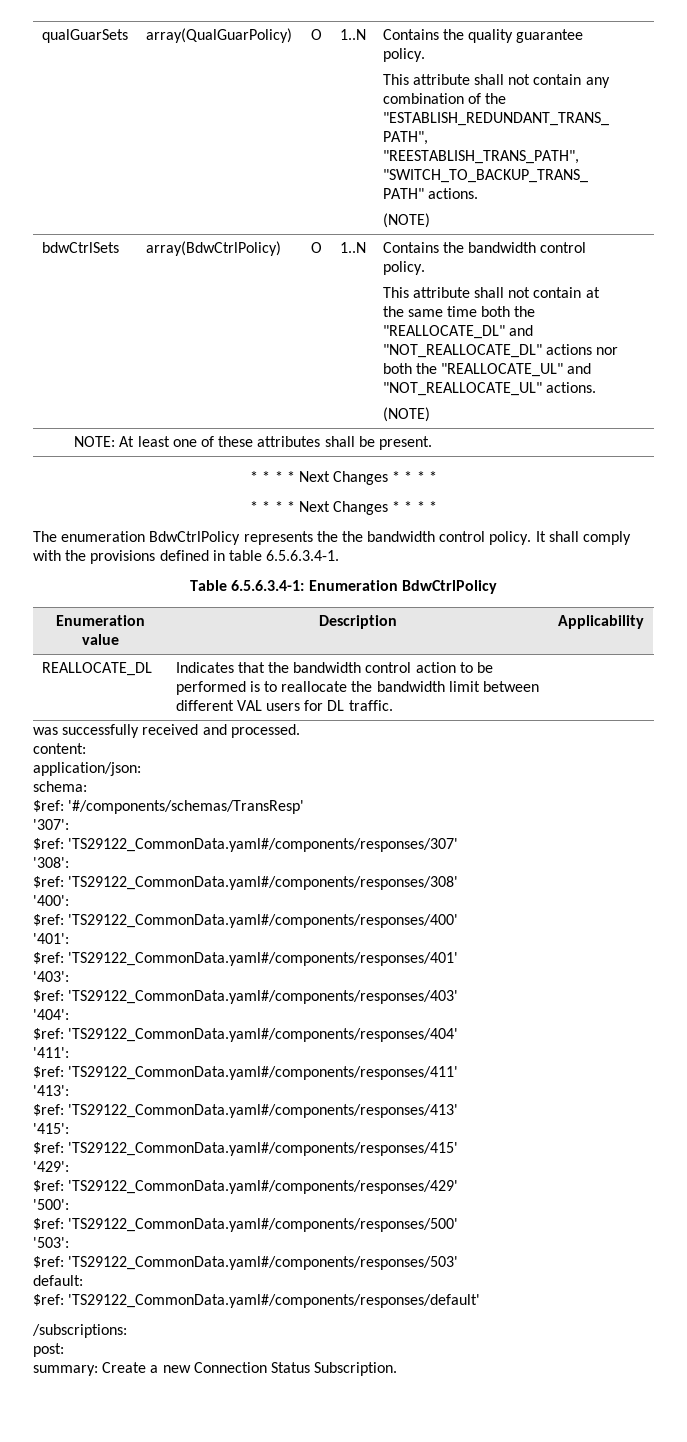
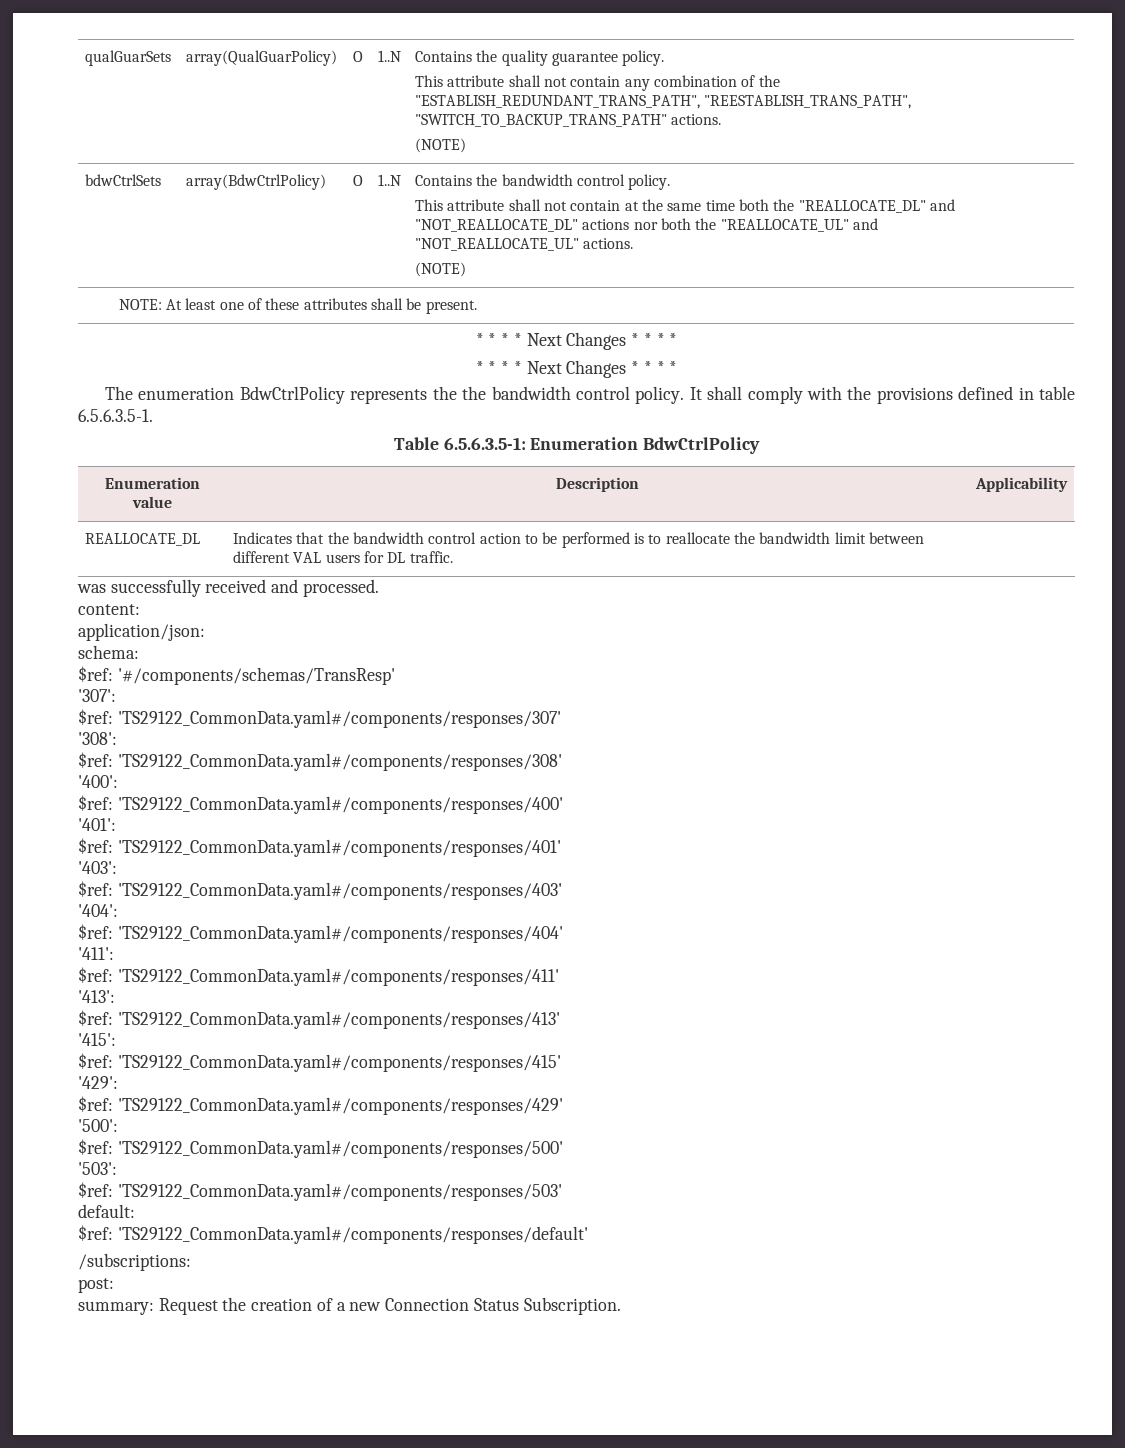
[266,550,340,561] 6.5.6.3.4-1. -> [78,409,153,422] 6.5.6.3.5-1.
[231,580,305,591] 6.5.6.3.4-1: -> [443,437,526,450] 6.5.6.3.5-1:
[102,1362,147,1373] Create -> [158,1297,333,1315] Request the creation of

